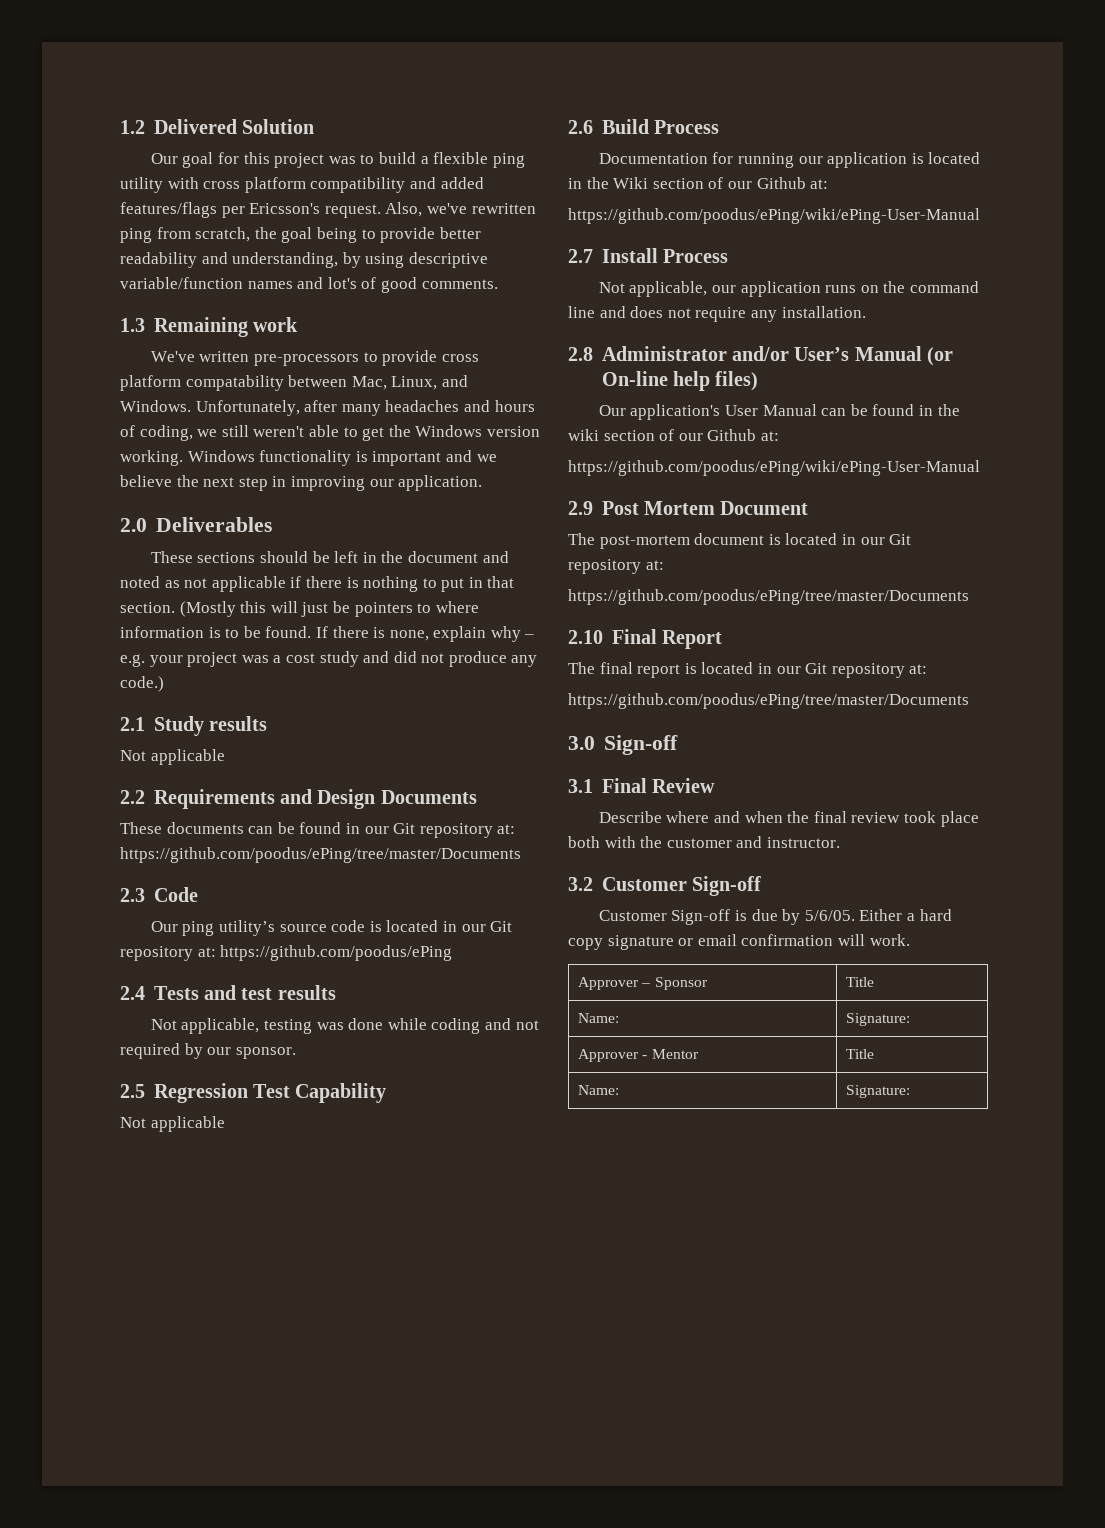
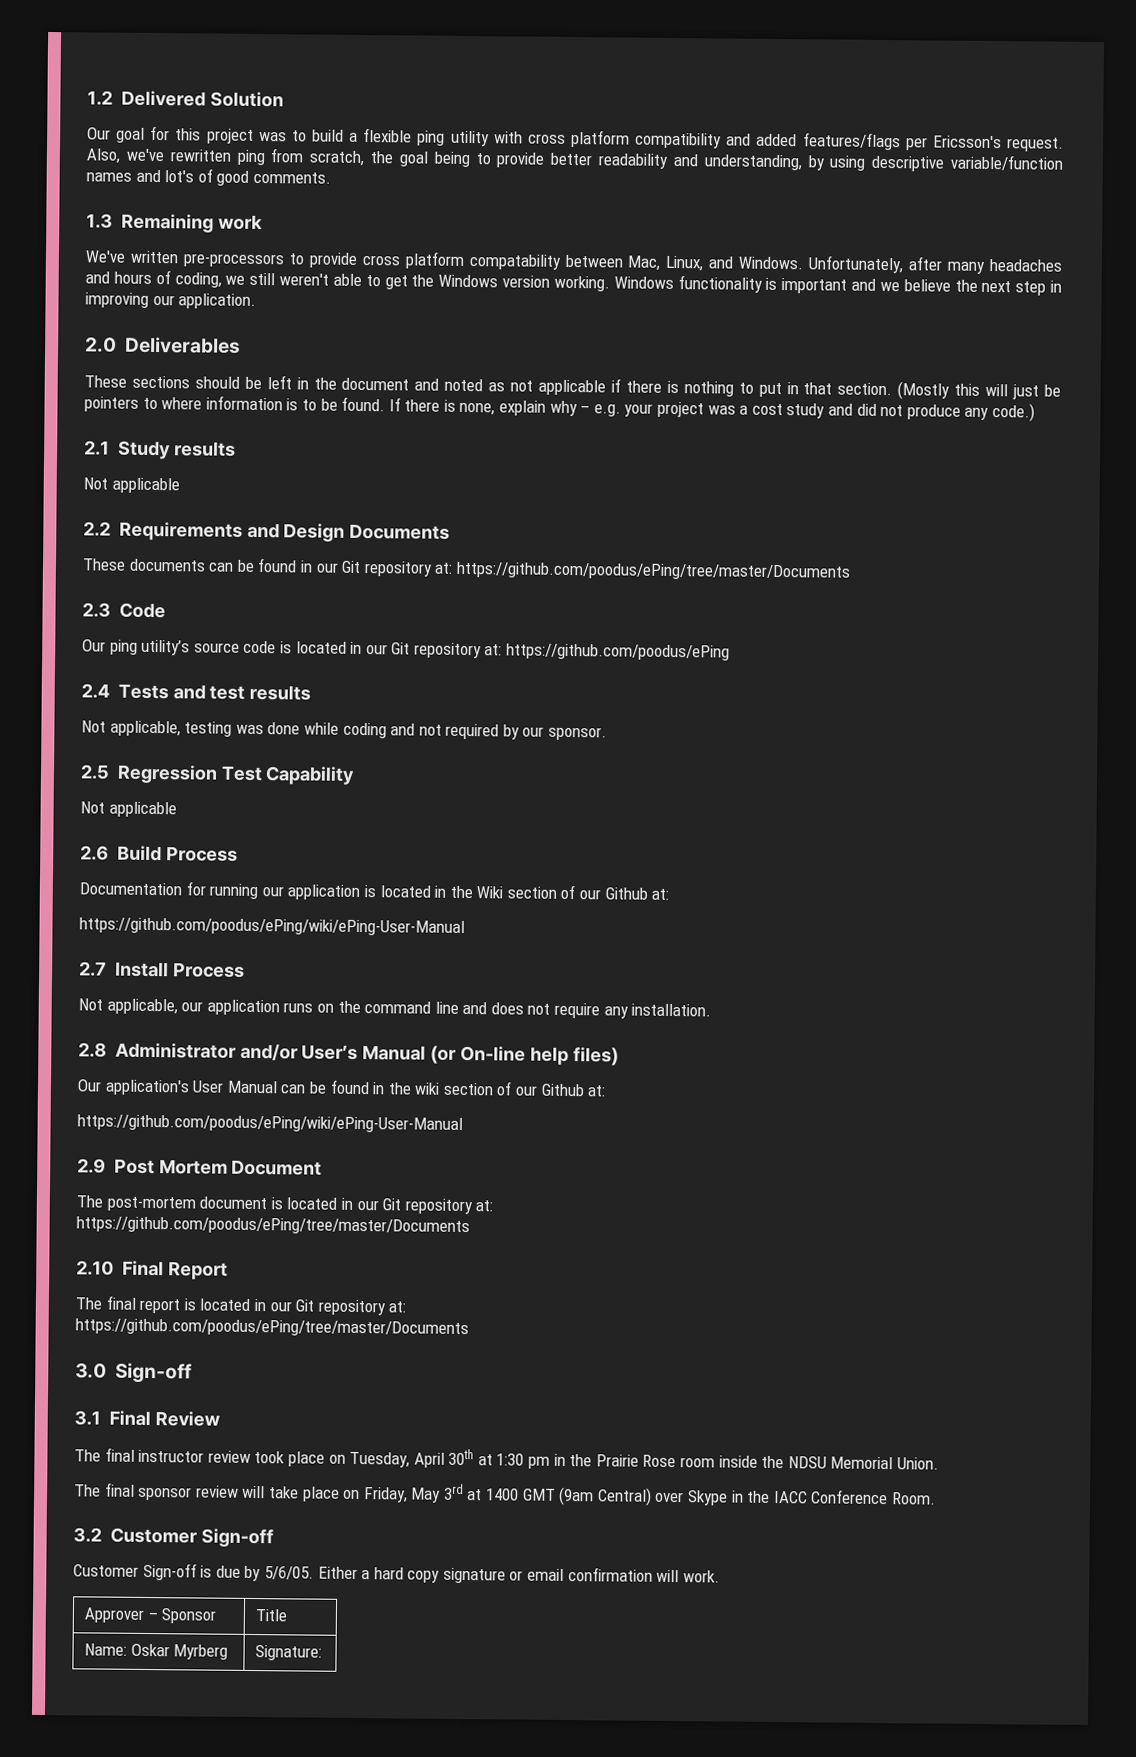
[598,811,979,827] [568,836,840,848] Describe where and when the final review took place both with the customer and instructor. -> [74,1447,939,1470] [74,1482,936,1506] The final instructor review took place on Tuesday, April 30th at 1:30 pm in the Prairie Rose room inside the NDSU Memorial Union. // The final sponsor review will take place on Friday, May 3rd at 1400 GMT (9am Central) over Skype in the IACC Conference Room.
[846,1013,911,1026] [578,1049,699,1062] [846,1049,875,1059] [578,1085,620,1095] [846,1085,911,1098] | Signature: // Approver - Mentor | Title // Name: | Signature: -> [130,1643,229,1660] [255,1645,323,1661] Oskar Myrberg | Signature:

